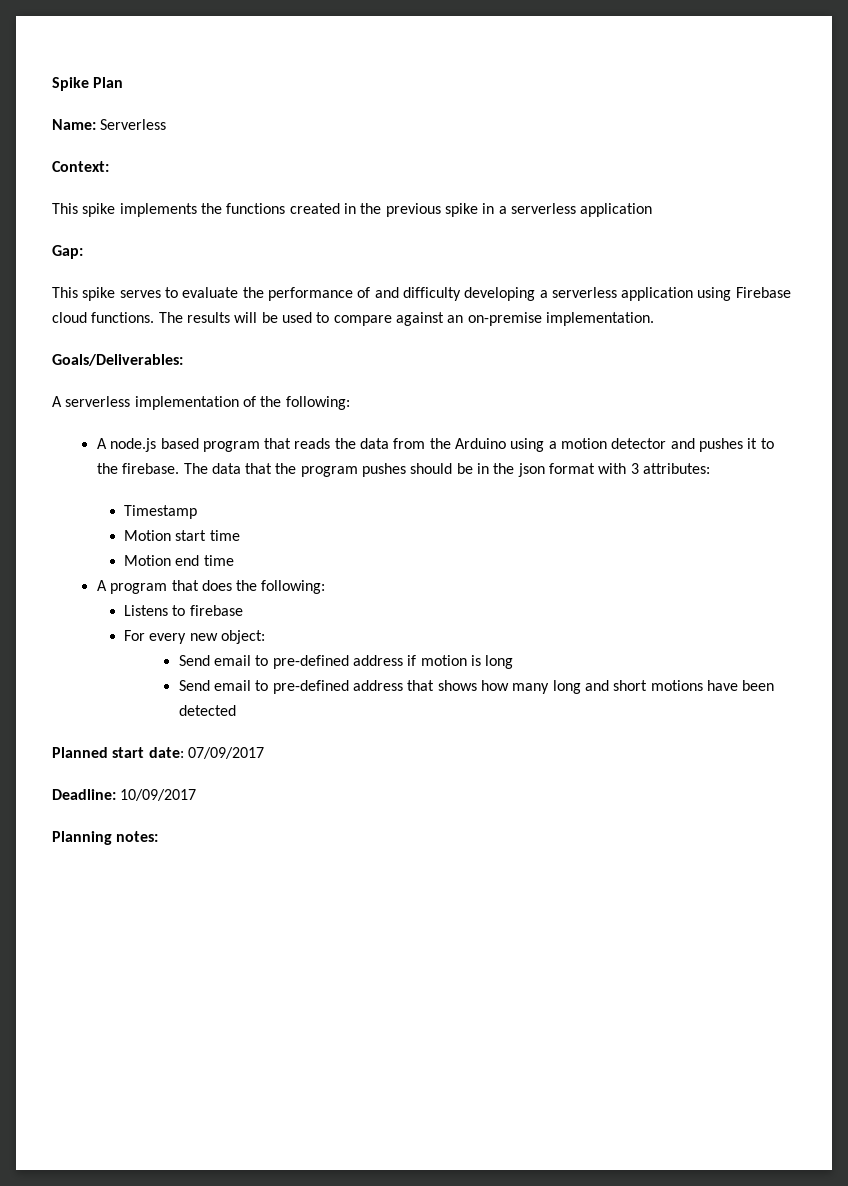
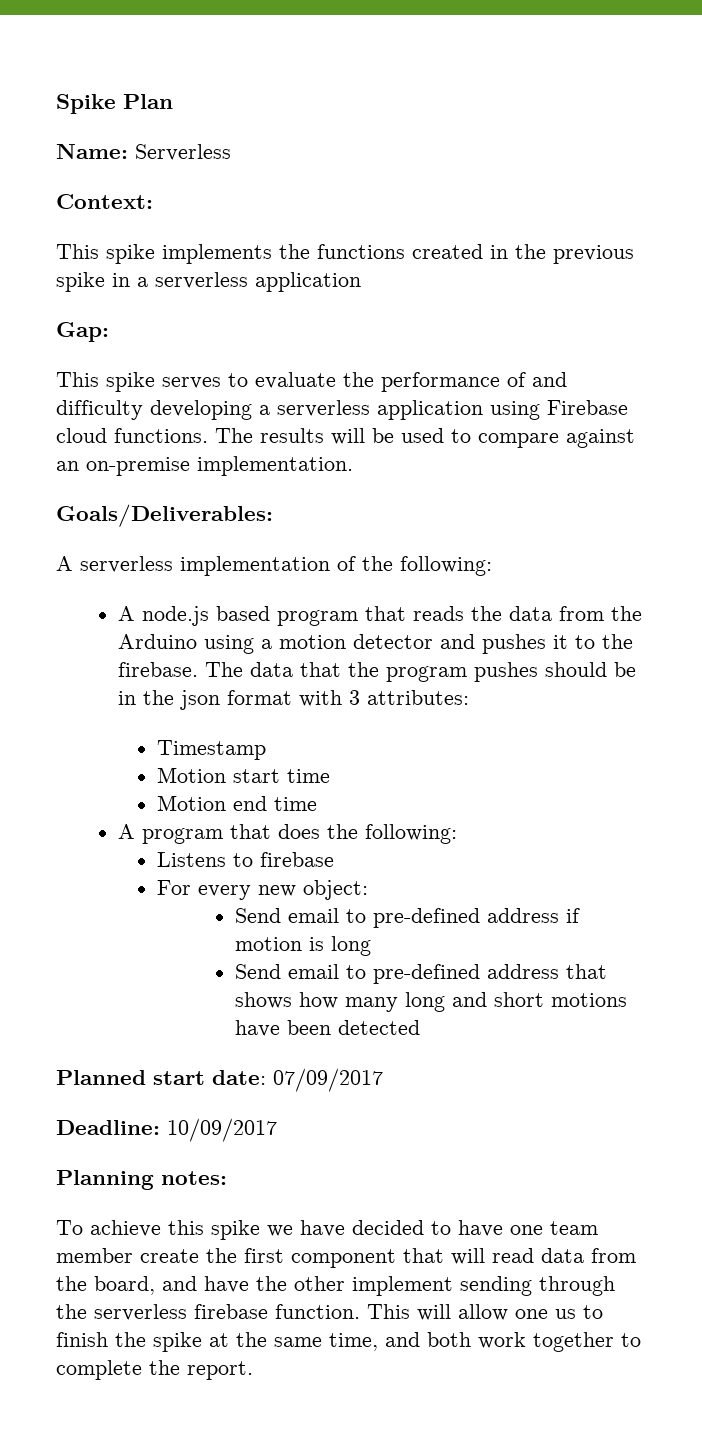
(159, 836) none -> [56,1220,598,1240] [56,1248,636,1268] [56,1276,615,1296] [56,1304,603,1321] [56,1332,641,1352] [56,1360,253,1380] // To achieve this spike we have decided to have one team member create the first component that will read data from the board, and have the other implement sending through the serverless firebase function. This will allow one us to finish the spike at the same time, and both work together to complete the report.

